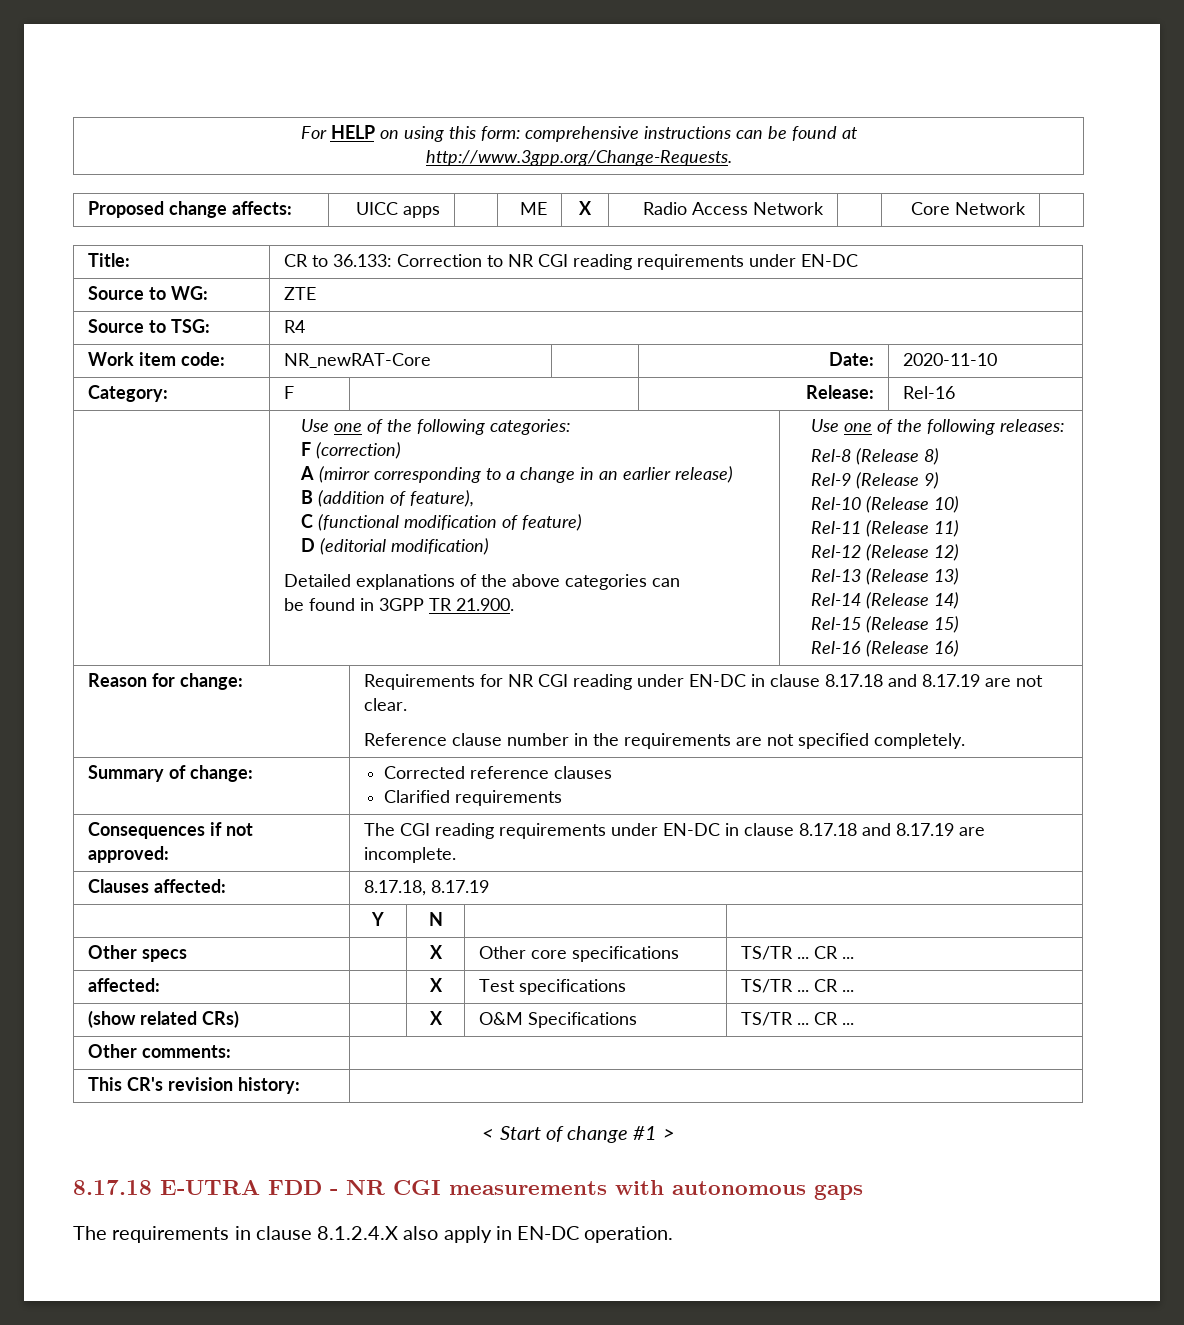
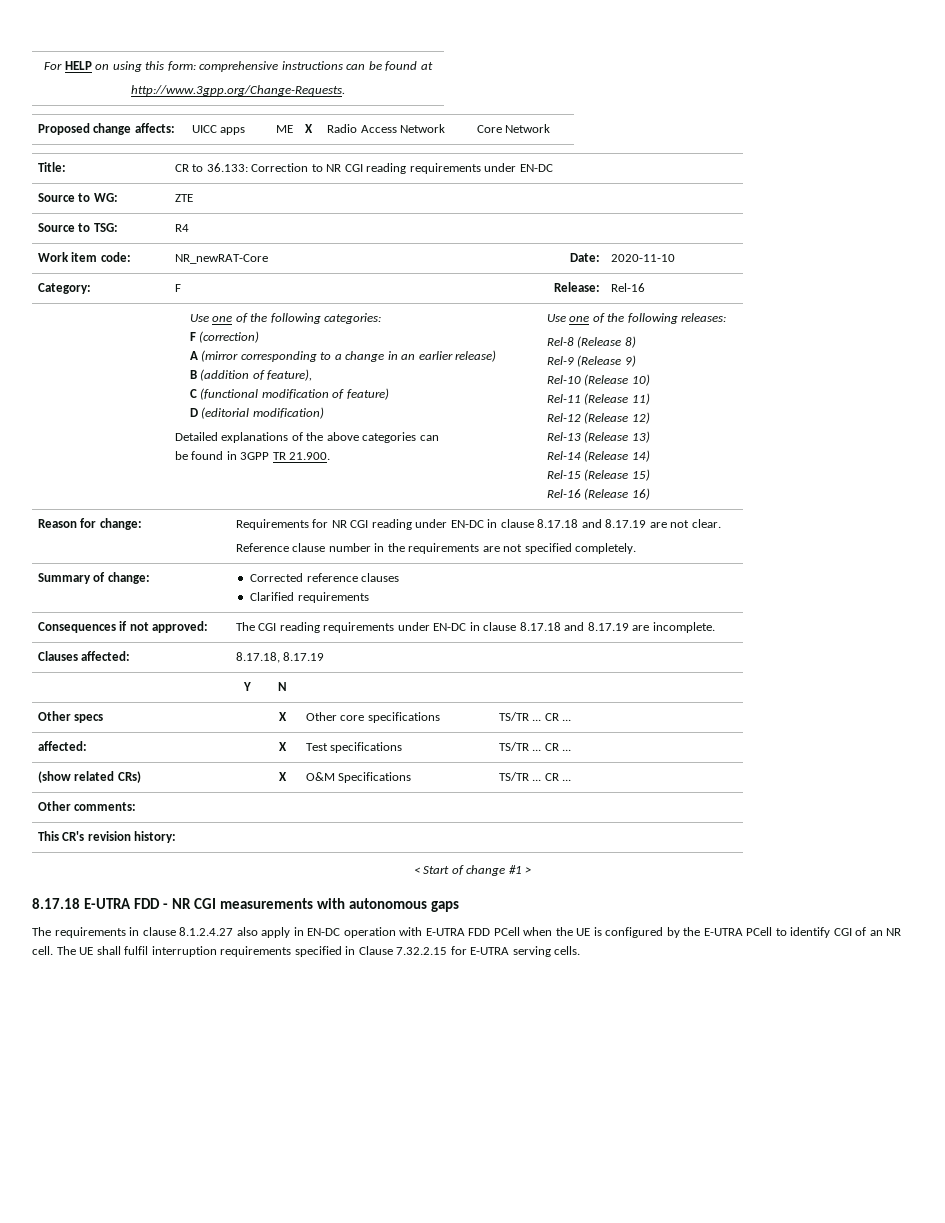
[317,1226,399,1240] 8.1.2.4.X -> [179,927,234,936] 8.1.2.4.27
[584,1226,674,1243] operation. -> [343,927,902,938] [32,946,581,957] operation with E-UTRA FDD PCell when the UE is configured by the E-UTRA PCell to identify CGI of an NR cell. The UE shall fulfil interruption requirements specified in Clause 7.32.2.15 for E-UTRA serving cells.

